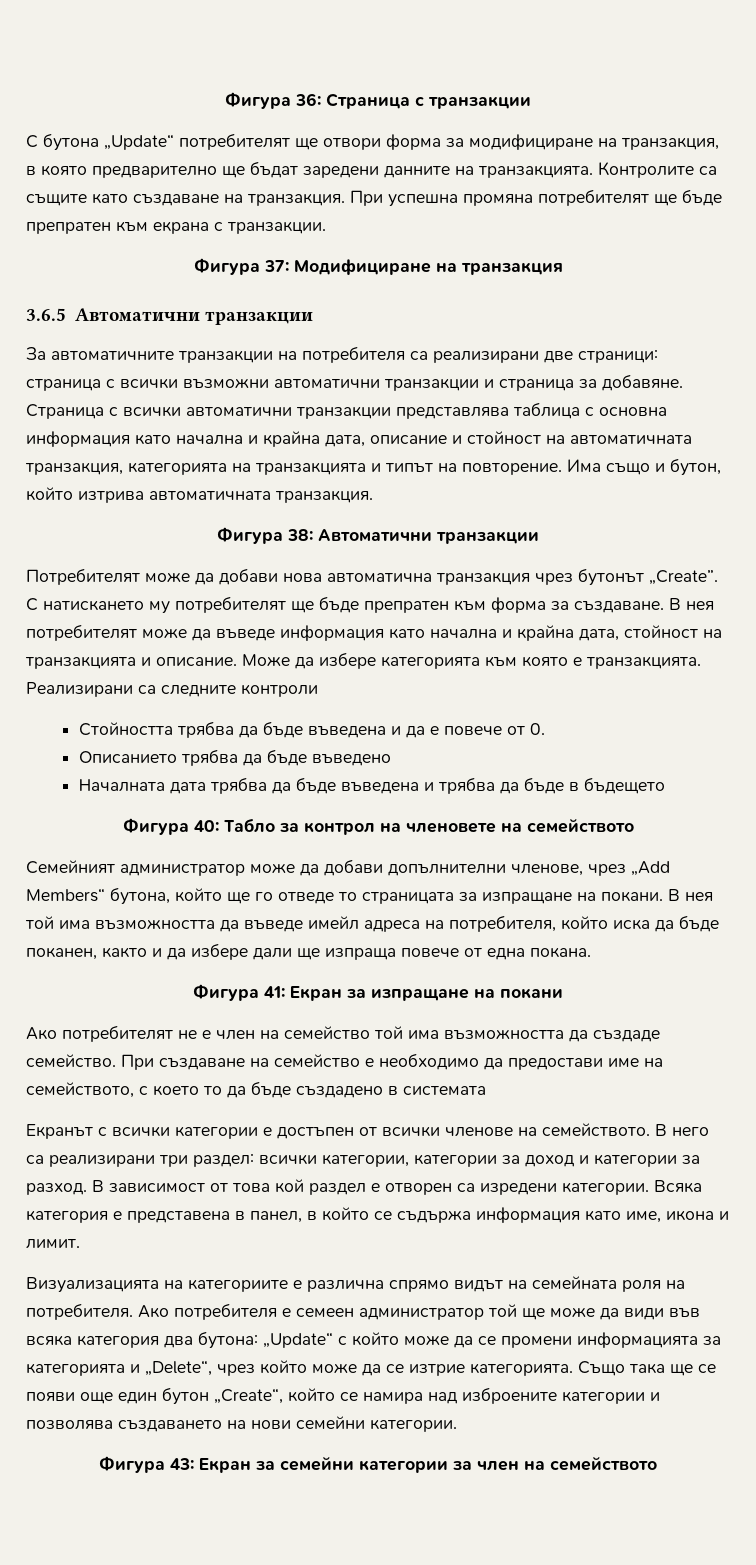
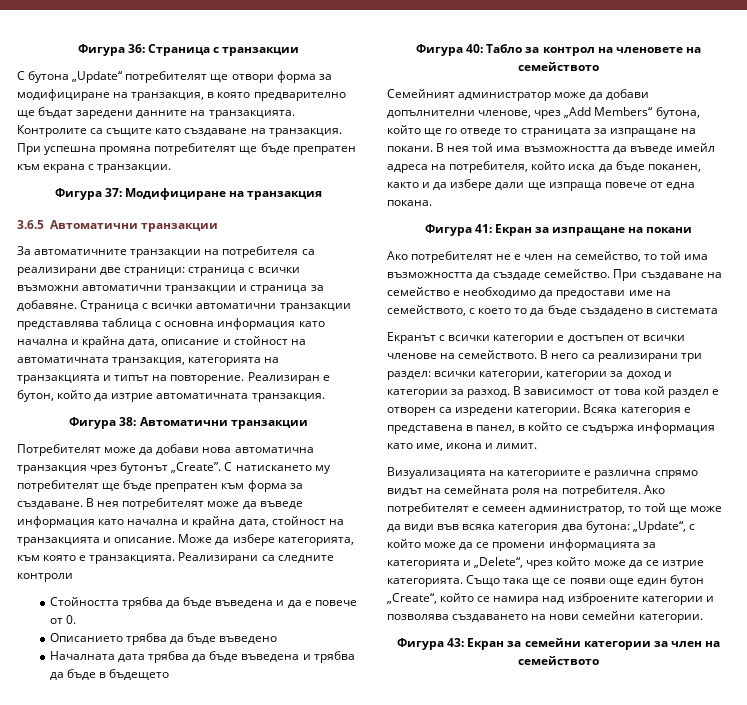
[567,458,721,476] [26,487,144,503] Има също и бутон, който изтрива -> [247,372,330,384] [17,390,154,402] Реализиран е бутон, който да изтрие
[381,656,480,669] категорията -> [277,537,354,546] категорията,
[284,1026,370,1039] семейство -> [574,251,657,262] семейство, то
[174,1303,277,1320] потребителя -> [387,503,469,515] потребителят
[359,1308,484,1320] администратор -> [529,506,642,515] администратор, то
[263,1332,333,1348] „Update“ -> [632,521,686,533] „Update“,

